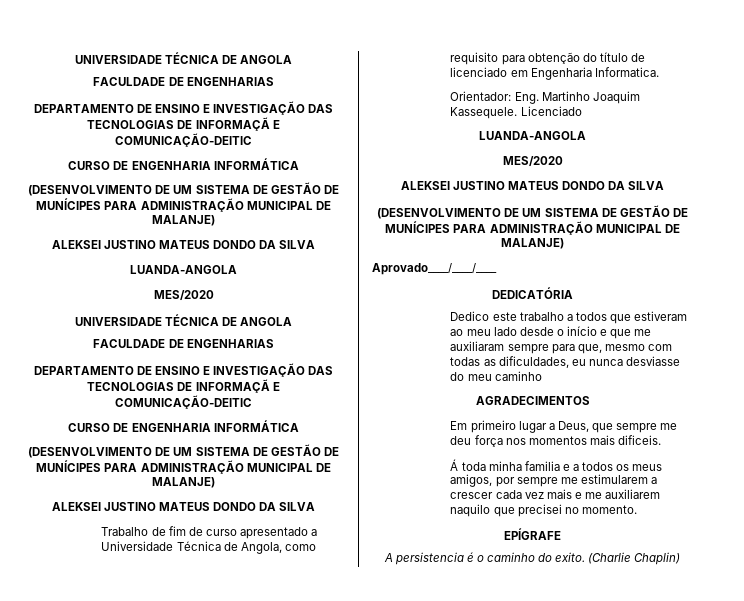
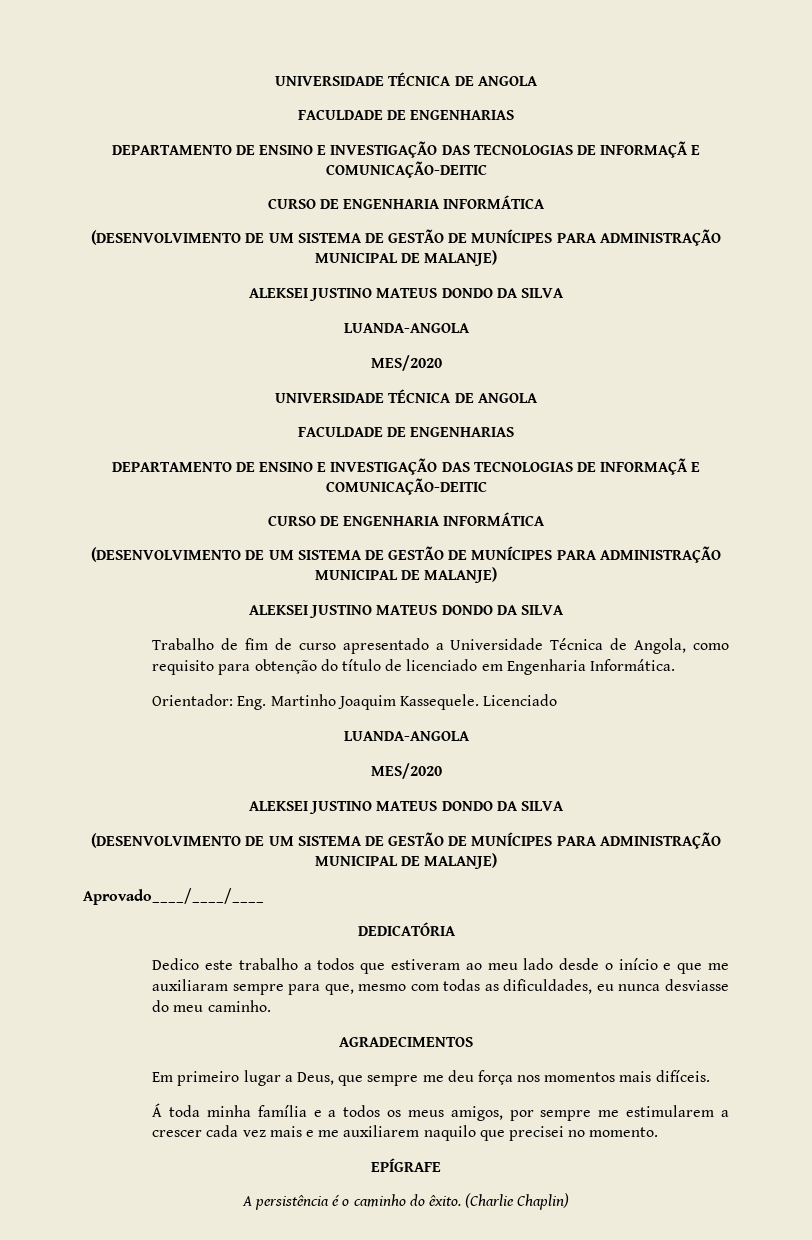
[594,67,659,77] Informatica. -> [589,659,675,671] Informática.
[494,371,542,381] caminho -> [207,1000,271,1012] caminho.
[617,435,661,445] dificeis. -> [655,1070,710,1082] difíceis.
[524,461,560,471] familia -> [257,1105,307,1117] família
[394,552,464,565] persistencia -> [254,1195,329,1210] persistência
[555,552,586,562] exito. -> [428,1195,461,1206] êxito.

